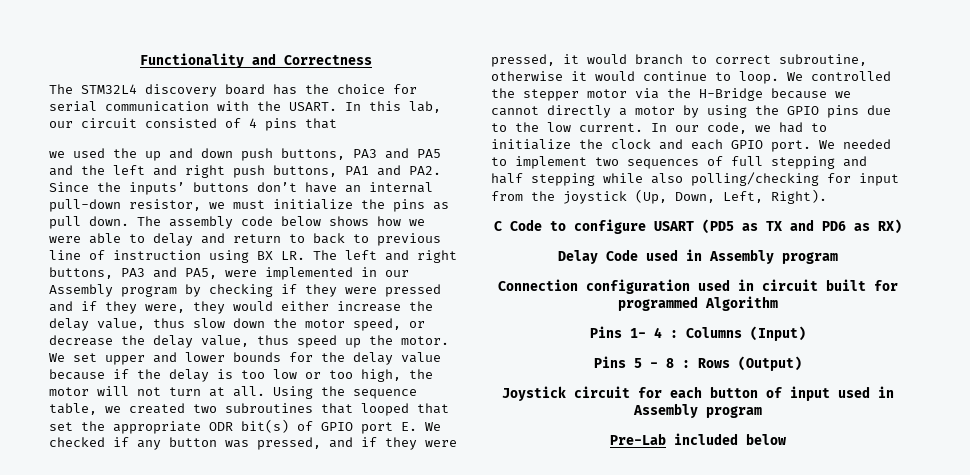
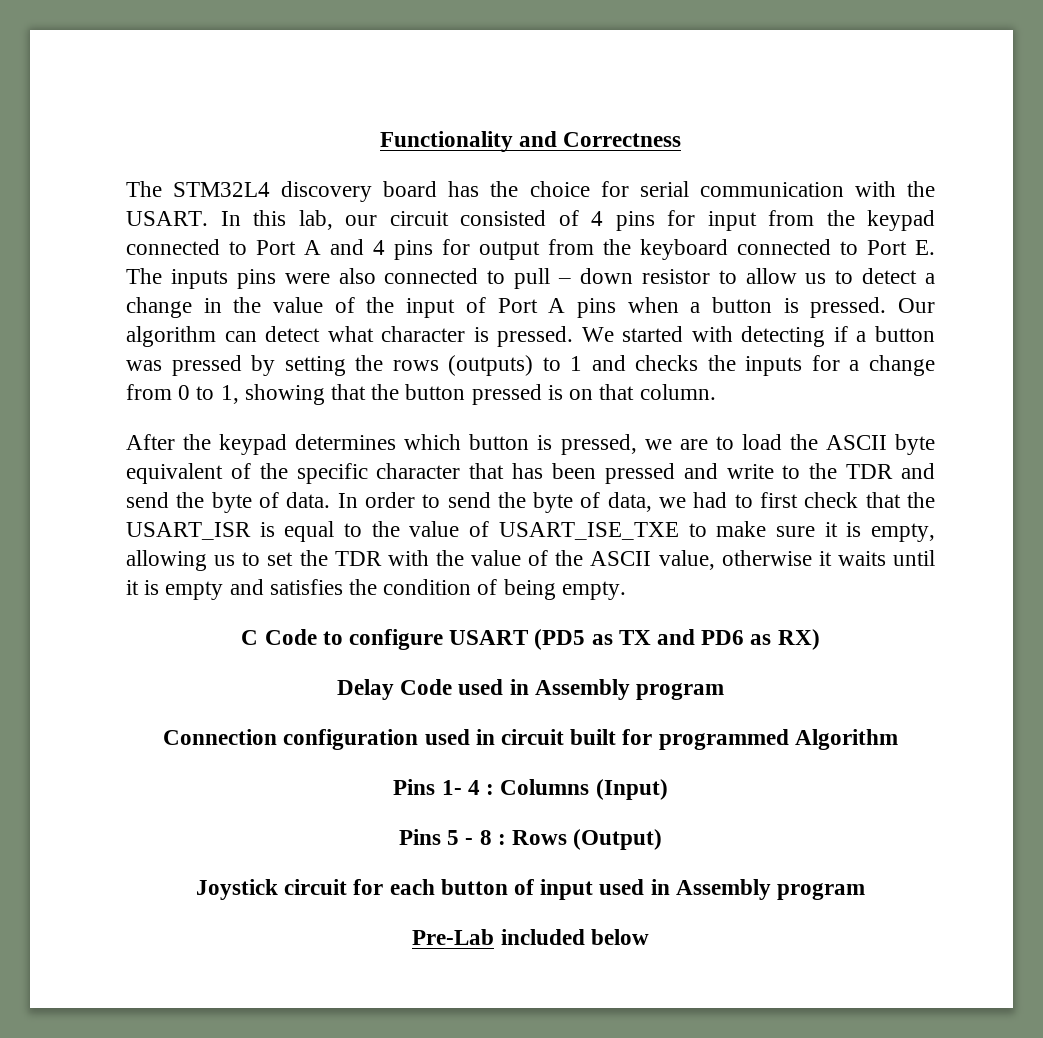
[305,118,337,129] [49,148,441,161] [49,165,441,178] [49,182,433,195] [49,199,449,212] [49,216,425,229] [49,233,441,246] [49,250,457,263] [49,267,409,280] [49,284,441,297] [49,301,433,314] [49,318,425,331] [49,335,449,348] [49,352,441,365] [49,369,433,382] [49,386,417,399] [49,403,449,416] [49,419,441,434] [49,437,457,450] [491,54,867,67] [491,71,891,84] [491,88,851,101] [491,105,891,118] [491,122,827,134] [491,139,891,152] [491,156,867,169] [491,172,899,186] [491,189,827,204] that // we used the up and down push buttons, PA3 and PA5 and the left and right push buttons, PA1 and PA2. Since the inputs’ buttons don’t have an internal pull-down resistor, we must initialize the pins as pull down. The assembly code below shows how we were able to delay and return to back to previous line of instruction using BX LR. The left and right buttons, PA3 and PA5, were implemented in our Assembly program by checking if they were pressed and if they were, they would either increase the delay value, thus slow down the motor speed, or decrease the delay value, thus speed up the motor. We set upper and lower bounds for the delay value because if the delay is too low or too high, the motor will not turn at all. Using the sequence table, we created two subroutines that looped that set the appropriate ODR bit(s) of GPIO port E. We checked if any button was pressed, and if they were pressed, it would branch to correct subroutine, otherwise it would continue to loop. We controlled the stepper motor via the H-Bridge because we cannot directly a motor by using the GPIO pins due to the low current. In our code, we had to initialize the clock and each GPIO port. We needed to implement two sequences of full stepping and half stepping while also polling/checking for input from the joystick (Up, Down, Left, Right). -> [667,210,935,231] [126,239,935,260] [126,268,935,289] [126,297,935,318] [126,326,936,347] [126,355,935,376] [126,384,716,405] [126,434,935,455] [126,463,936,484] [126,492,935,513] [126,521,936,542] [126,550,935,571] [126,579,626,600] for input from the keypad connected to Port A and 4 pins for output from the keyboard connected to Port E. The inputs pins were also connected to pull – down resistor to allow us to detect a change in the value of the input of Port A pins when a button is pressed. Our algorithm can detect what character is pressed. We started with detecting if a button was pressed by setting the rows (outputs) to 1 and checks the inputs for a change from 0 to 1, showing that the button pressed is on that column. // After the keypad determines which button is pressed, we are to load the ASCII byte equivalent of the specific character that has been pressed and write to the TDR and send the byte of data. In order to send the byte of data, we had to first check that the USART_ISR is equal to the value of USART_ISE_TXE to make sure it is empty, allowing us to set the TDR with the value of the ASCII value, otherwise it waits until it is empty and satisfies the condition of being empty.

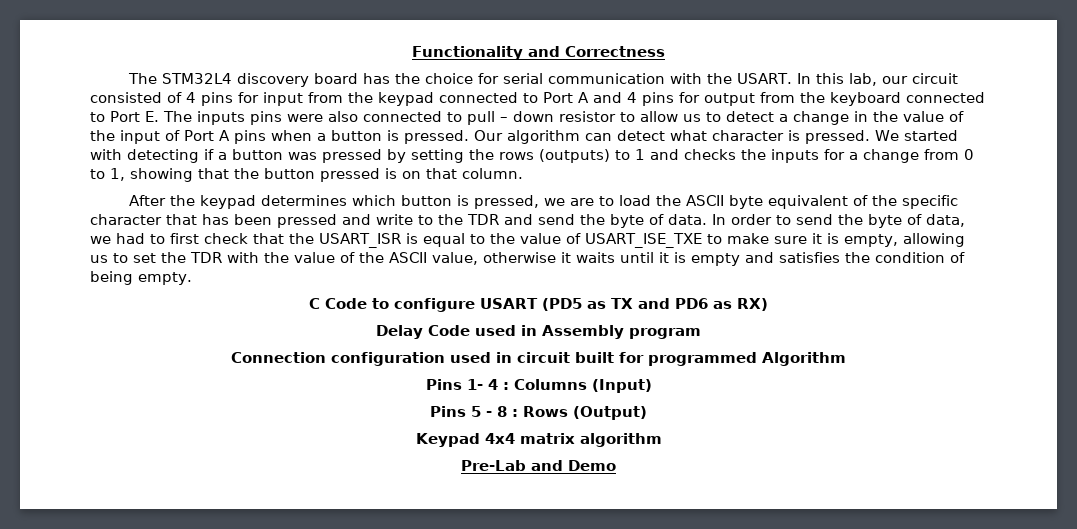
[195,879,866,900] Joystick circuit for each button of input used in Assembly program -> [415,433,662,447] Keypad 4x4 matrix algorithm
[500,929,649,945] included below -> [531,460,616,471] and Demo

